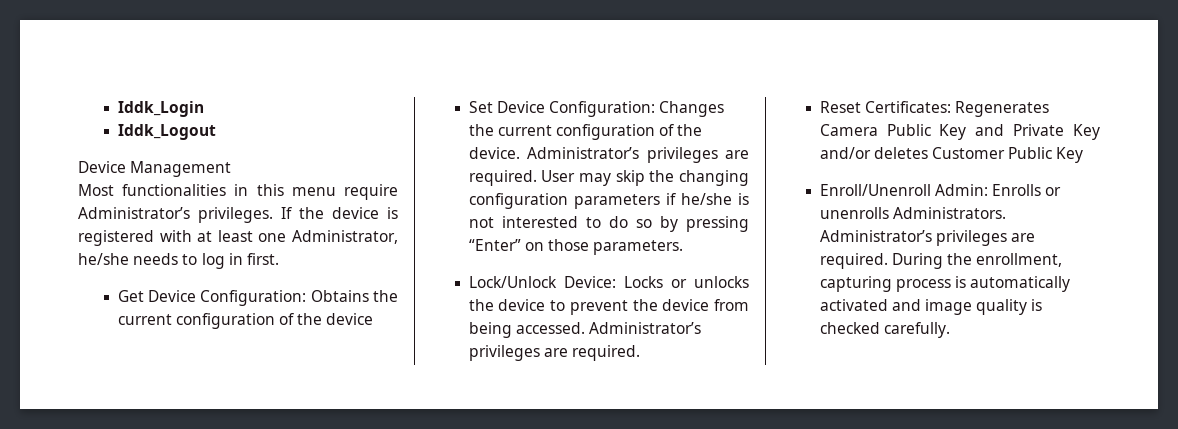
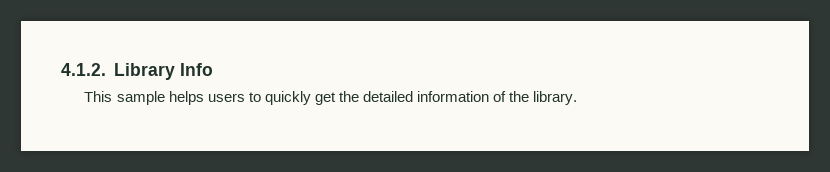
[117,101,204,117] [117,124,216,140] [78,161,232,177] [78,184,398,200] [78,207,398,223] [78,230,398,246] [78,253,279,269] [117,290,398,306] [117,313,374,329] [468,101,725,117] [468,124,703,140] [468,147,749,163] [468,170,749,186] [468,193,749,209] [468,216,749,232] [468,239,684,255] [468,276,749,288] [468,299,749,315] [468,322,702,338] [468,345,641,361] [819,101,1050,117] [819,124,1100,140] [819,147,1084,163] [819,184,1062,196] [819,207,1006,219] [819,230,1036,246] [819,253,1063,269] [819,276,1071,292] [819,299,1043,315] [819,322,950,338] Iddk_Login // Iddk_Logout // Device Management // Most functionalities in this menu require Administrator’s privileges. If the device is registered with at least one Administrator, he/she needs to log in first. // Get Device Configuration: Obtains the current configuration of the device // Set Device Configuration: Changes the current configuration of the device. Administrator’s privileges are required. User may skip the changing configuration parameters if he/she is not interested to do so by pressing “Enter” on those parameters. // Lock/Unlock Device: Locks or unlocks the device to prevent the device from being accessed. Administrator’s privileges are required. // Reset Certificates: Regenerates Camera Public Key and Private Key and/or deletes Customer Public Key // Enroll/Unenroll Admin: Enrolls or unenrolls Administrators. Administrator’s privileges are required. During the enrollment, capturing process is automatically activated and image quality is checked carefully. -> [61,63,213,80] [84,91,578,105] 4.1.2. Library Info // This sample helps users to quickly get the detailed information of the library.

